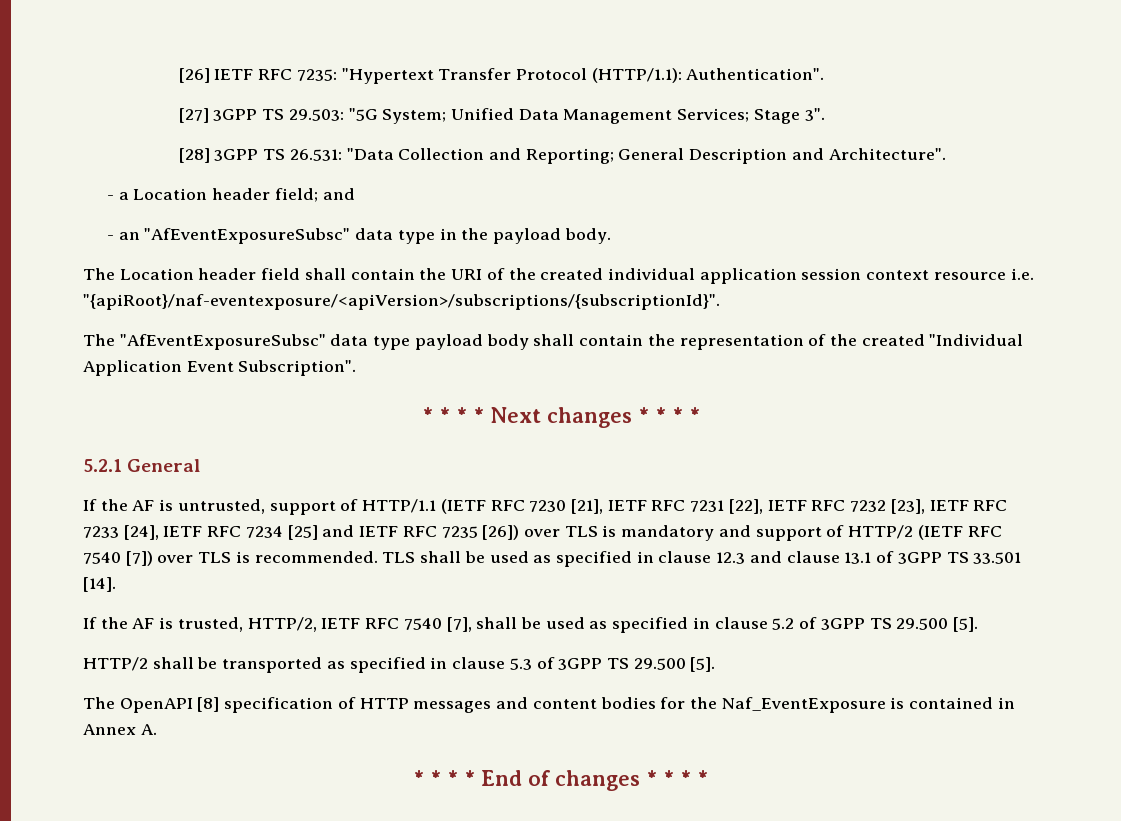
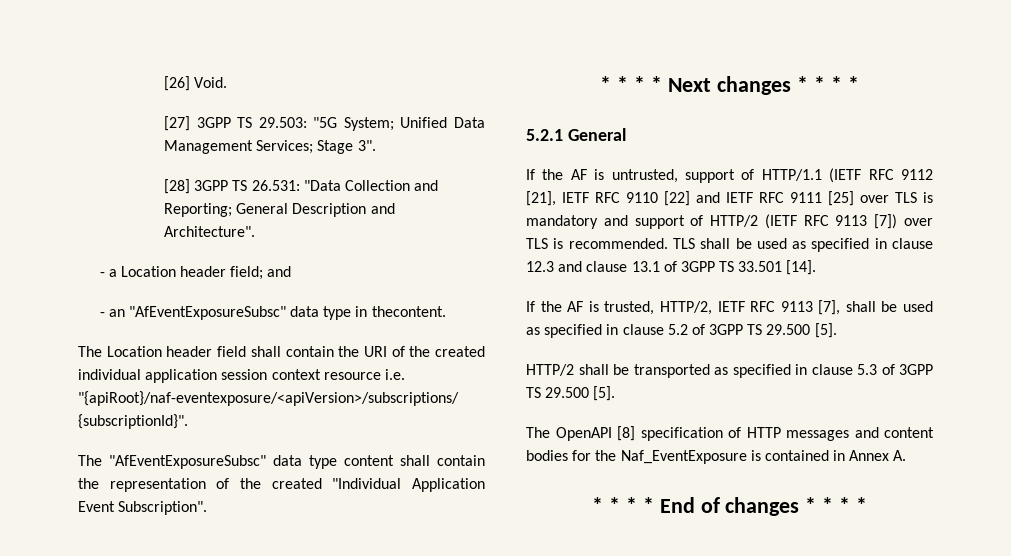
[214,68,825,84] IETF RFC 7235: "Hypertext Transfer Protocol (HTTP/1.1): Authentication". -> [194,77,228,88] Void.
[461,228,611,244] the payload body. -> [371,306,446,317] thecontent.
[414,334,529,350] payload body -> [344,455,394,466] content
[529,500,567,512] 7230 -> [901,169,933,180] 9112
[690,499,1008,514] [83,525,318,540] 7231 [22], IETF RFC 7232 [23], IETF RFC 7233 [24], IETF RFC 7234 [25] -> [626,191,690,206] 9110 [22]
[441,525,520,540] 7235 [26]) -> [790,191,854,206] 9111 [25]
[83,552,121,564] 7540 -> [835,215,868,226] 9113
[403,618,442,630] 7540 -> [780,301,813,312] 9113

